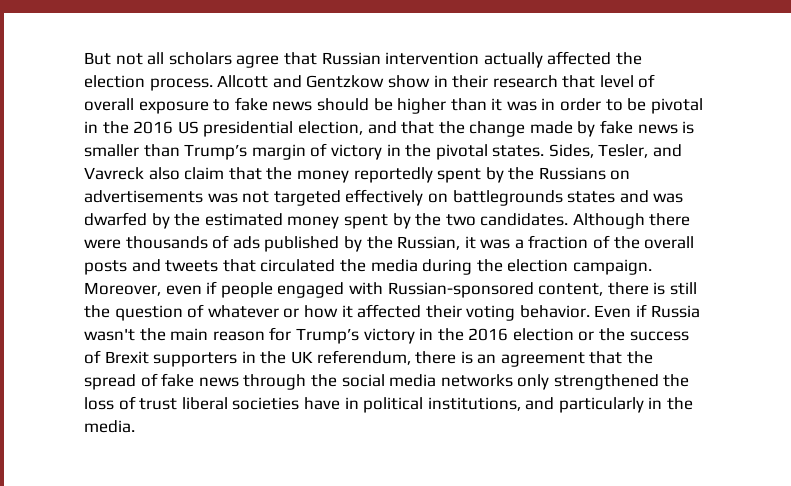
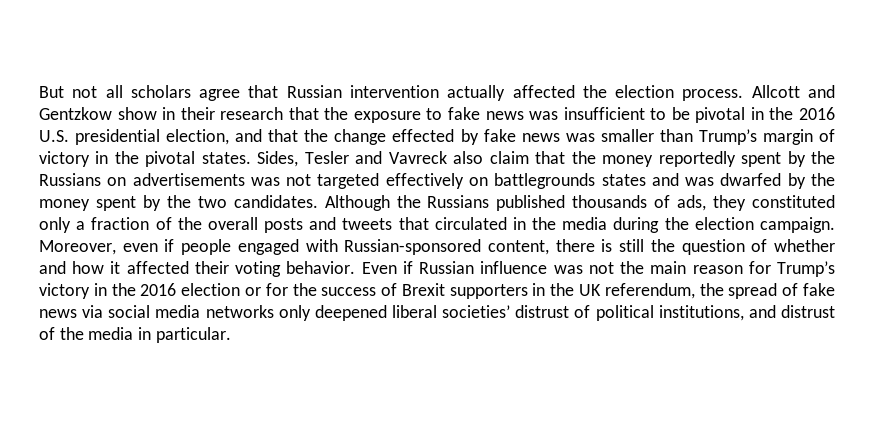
[599,74,656,88] [84,98,134,111] level of overall -> [324,107,349,120] the
[316,98,602,114] should be higher than it was in order -> [529,107,645,120] was insufficient
[177,121,199,134] US -> [39,130,69,142] U.S.
[529,121,573,134] made -> [392,129,455,142] effected
[682,121,695,134] is -> [565,133,595,142] was
[598,144,649,158] Tesler, -> [304,151,349,164] Tesler
[204,213,283,226] estimated -> (836, 179) none
[649,213,691,226] [84,235,511,252] there were thousands of ads published by the Russian, it was -> [396,195,836,211] [39,217,71,233] the Russians published thousands of ads, they constituted only
(336, 265) none -> [512,217,526,230] in
[207,305,300,318] whatever or -> [773,239,835,252] [39,261,66,274] whether and
[650,305,700,318] [84,328,135,341] Russia wasn't -> [419,261,614,274] Russian influence was not
(595, 336) none -> [265,283,288,296] for
[415,351,623,367] there is an agreement that -> (695, 291) none
[243,374,337,390] through the -> [82,305,104,318] via
[553,374,690,390] [84,396,694,413] [84,420,135,433] strengthened the loss of trust liberal societies have in political institutions, and particularly in the media. -> [314,305,835,321] [39,327,231,343] deepened liberal societies’ distrust of political institutions, and distrust of the media in particular.

